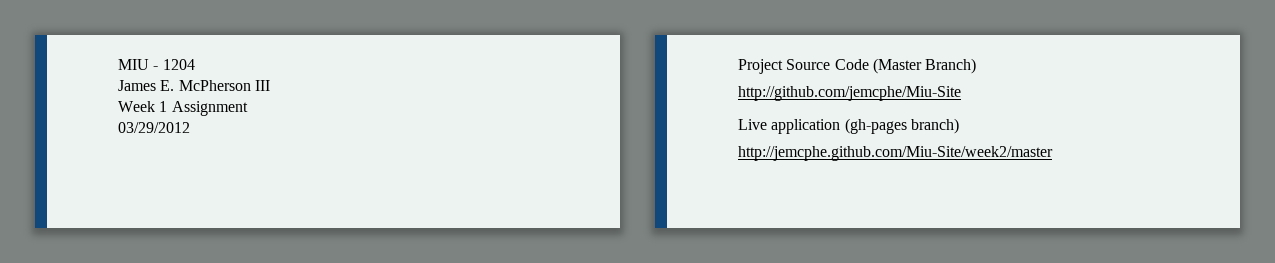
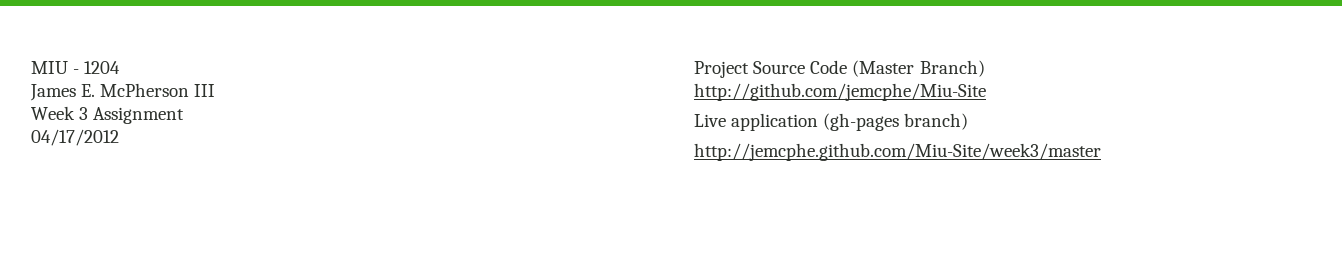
[159,101,168,112] 1 -> [79,107,89,120] 3
[118,122,190,133] 03/29/2012 -> [31,129,119,146] 04/17/2012
[738,146,1053,161] http://jemcphe.github.com/Miu-Site/week2/master -> [694,143,1101,161] http://jemcphe.github.com/Miu-Site/week3/master

